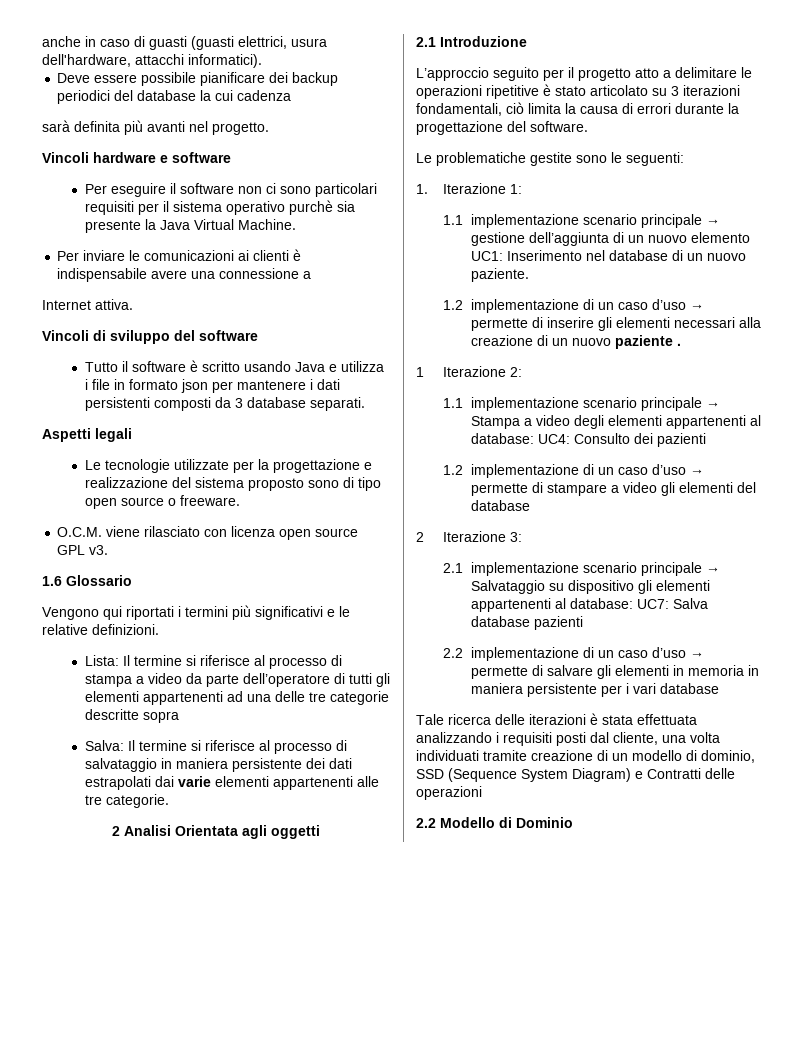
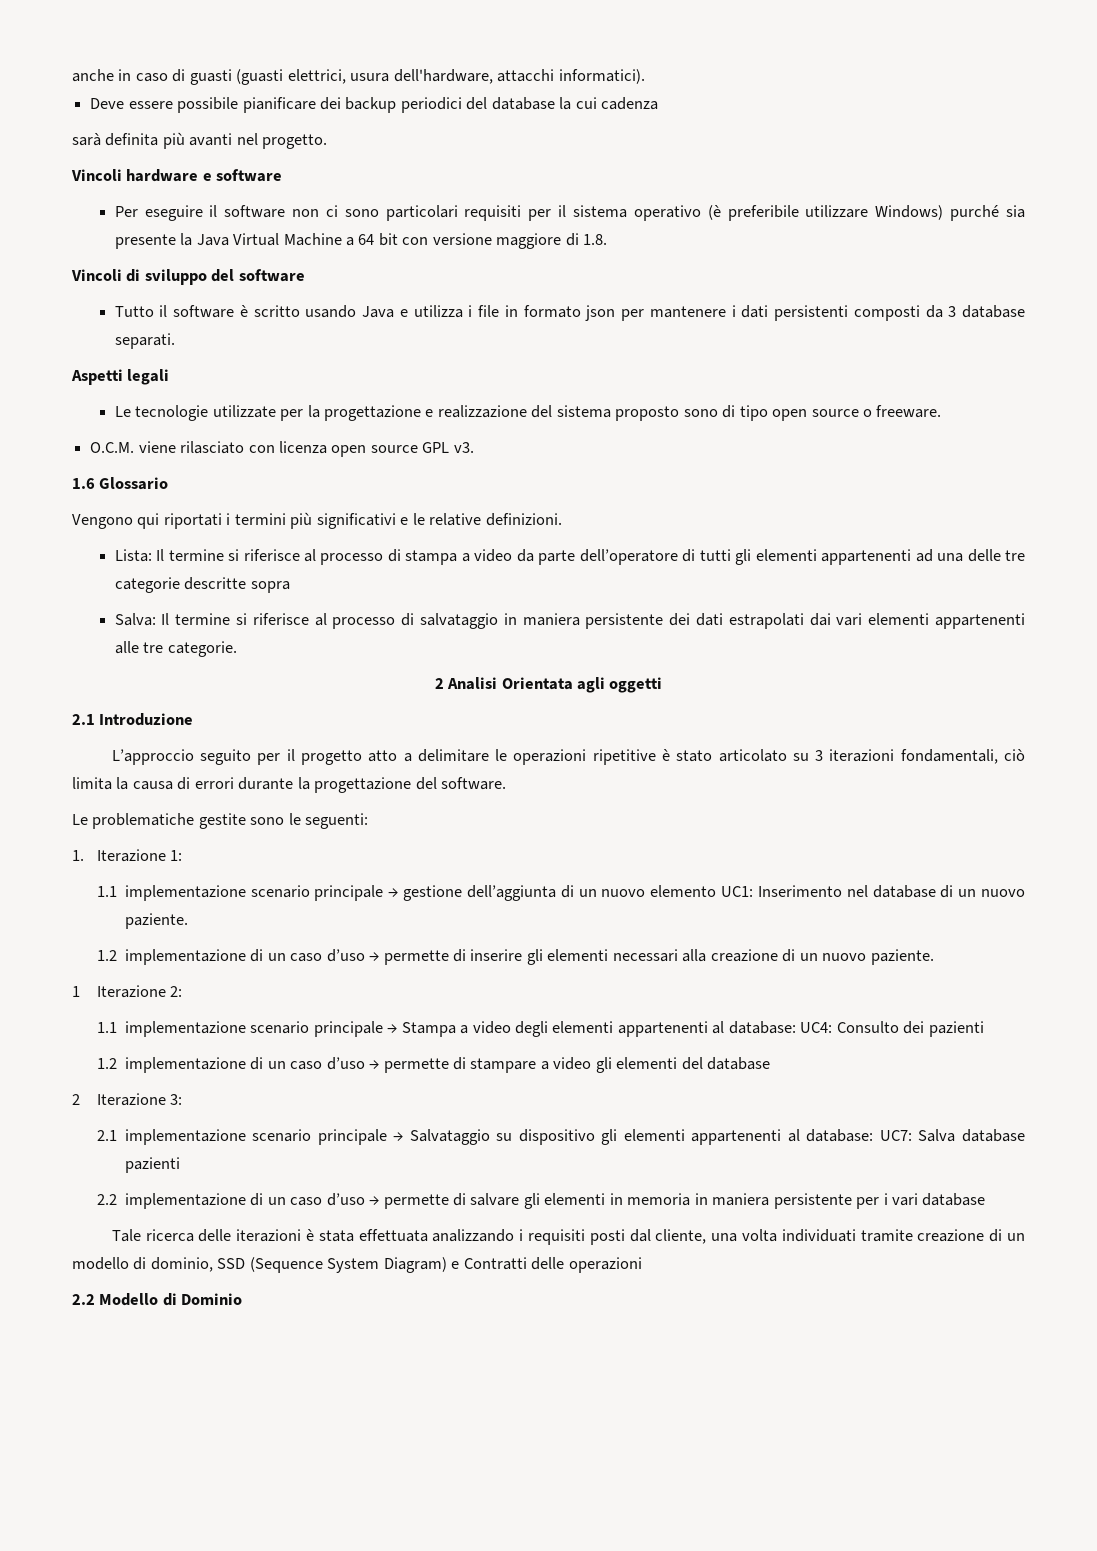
[288,200,333,215] purchè -> [707,205,1000,221] (è preferibile utilizzare Windows) purché
[237,219,296,230] [57,249,302,261] [57,268,312,282] [42,299,133,310] Machine. // Per inviare le comunicazioni ai clienti è indispensabile avere una connessione a // Internet attiva. -> [283,233,608,249] Machine a 64 bit con versione maggiore di 1.8.
[177,776,211,787] varie -> [836,613,863,626] vari
[614,335,681,349] paziente . -> [870,949,934,965] paziente.

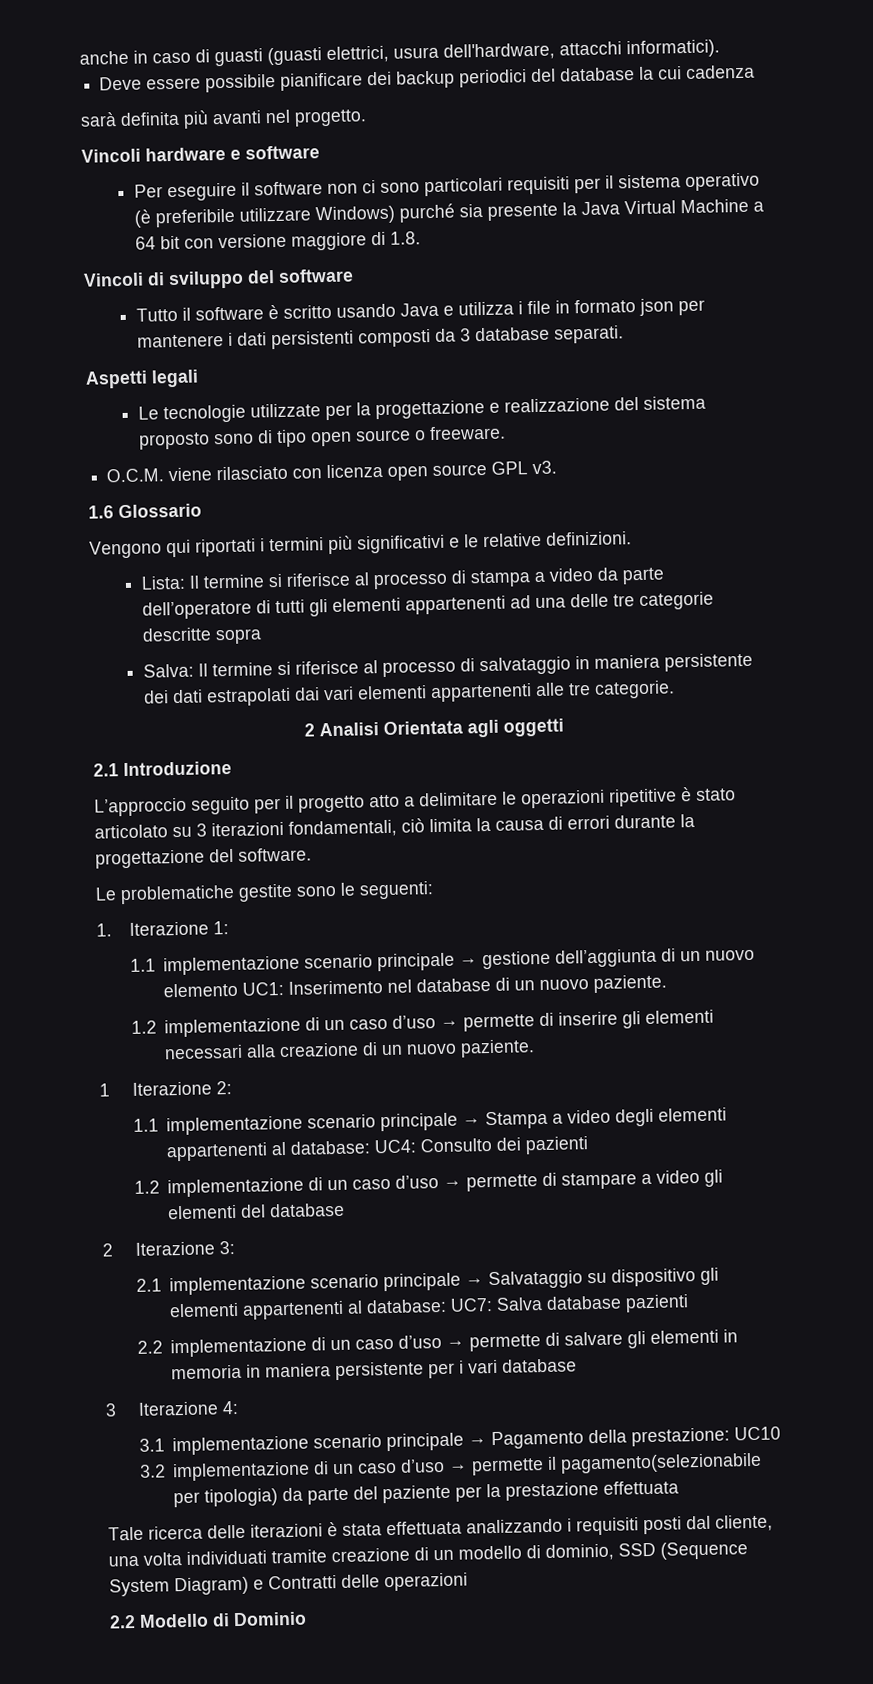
(986, 1199) none -> [105,1400,239,1417] [138,1426,782,1456] [139,1452,763,1482] [173,1480,680,1508] // 3 Iterazione 4: // 3.1 implementazione scenario principale → Pagamento della prestazione: UC10 // 3.2 implementazione di un caso d’uso → permette il pagamento(selezionabile per tipologia) da parte del paziente per la prestazione effettuata

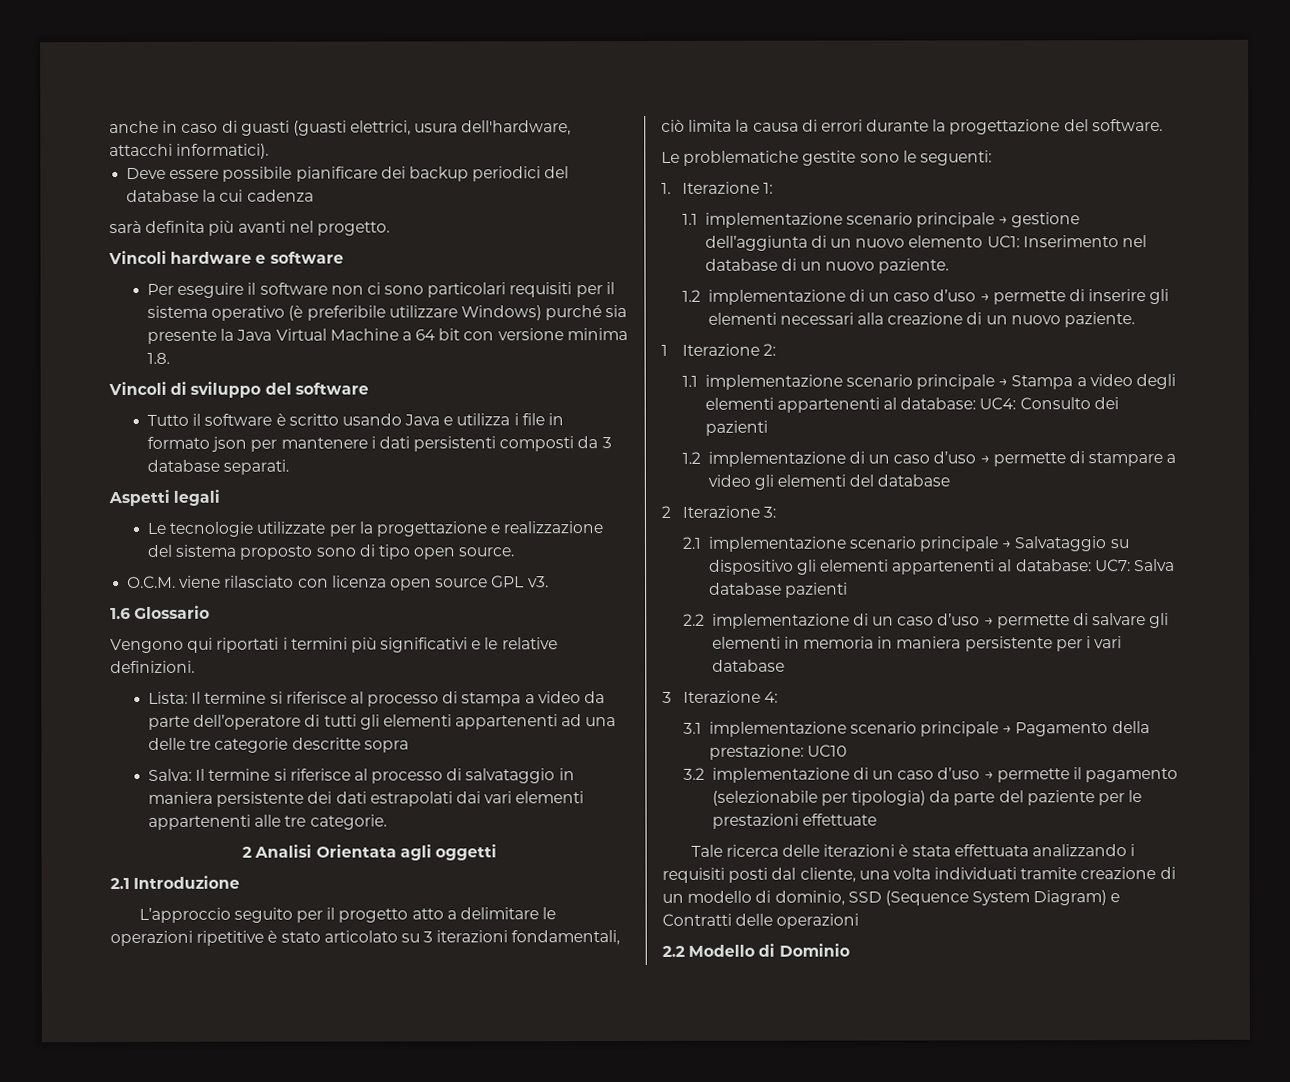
[290,231,386,251] maggiore di -> [566,328,628,341] minima
[355,425,506,442] source o freeware. -> [459,547,516,557] source.
[560,1452,763,1474] pagamento(selezionabile -> [1085,767,1179,783] [711,790,818,806] pagamento (selezionabile
[486,1480,680,1501] la prestazione effettuata -> [1128,790,1143,803] [711,813,877,829] le prestazioni effettuate

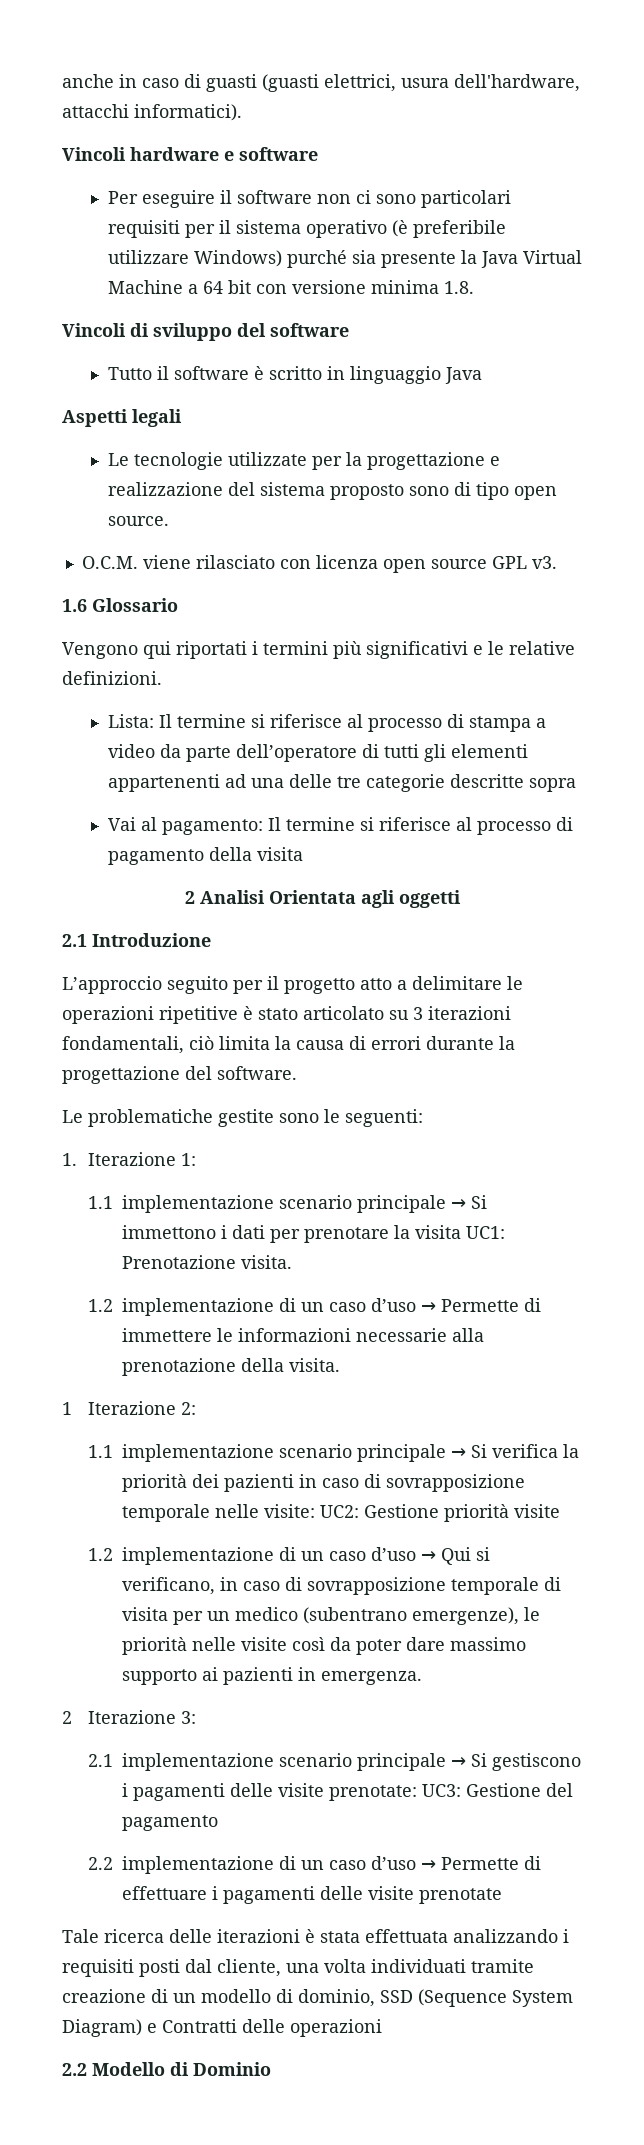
[126,166,570,182] [126,189,314,202] [109,220,390,236] // Deve essere possibile pianificare dei backup periodici del database la cui cadenza // sarà definita più avanti nel progetto. -> (242, 112) none
[341,413,565,426] [146,436,612,452] [146,459,290,475] usando Java e utilizza i file in formato json per mantenere i dati persistenti composti da 3 database separati. -> [326,366,482,384] in linguaggio Java
[147,768,575,784] [147,791,585,807] [147,814,387,830] Salva: Il termine si riferisce al processo di salvataggio in maniera persistente dei dati estrapolati dai vari elementi appartenenti alle tre categorie. -> [107,817,573,835] [107,847,303,865] Vai al pagamento: Il termine si riferisce al processo di pagamento della visita
[1011,212,1081,228] [704,235,1147,251] [704,258,950,274] [681,288,1170,305] [707,312,1135,328] gestione dell’aggiunta di un nuovo elemento UC1: Inserimento nel database di un nuovo paziente. // 1.2 implementazione di un caso d’uso → permette di inserire gli elementi necessari alla creazione di un nuovo paziente. -> [470,1195,487,1209] [121,1225,505,1243] [121,1255,292,1269] [87,1298,541,1316] [121,1328,484,1342] [121,1358,340,1376] Si immettono i dati per prenotare la visita UC1: Prenotazione visita. // 1.2 implementazione di un caso d’uso → Permette di immettere le informazioni necessarie alla prenotazione della visita.
[1011,373,1176,390] [704,397,1119,413] [704,420,768,436] [681,451,1177,467] [707,474,951,490] Stampa a video degli elementi appartenenti al database: UC4: Consulto dei pazienti // 1.2 implementazione di un caso d’uso → permette di stampare a video gli elementi del database -> [470,1444,579,1458] [121,1474,525,1492] [121,1504,560,1522] [87,1547,490,1565] [121,1577,561,1595] [121,1607,540,1625] [121,1637,526,1655] [121,1667,422,1685] Si verifica la priorità dei pazienti in caso di sovrapposizione temporale nelle visite: UC2: Gestione priorità visite // 1.2 implementazione di un caso d’uso → Qui si verificano, in caso di sovrapposizione temporale di visita per un medico (subentrano emergenze), le priorità nelle visite così da poter dare massimo supporto ai pazienti in emergenza.
[1014,536,1130,552] [708,558,1175,575] [708,582,848,598] Salvataggio su dispositivo gli elementi appartenenti al database: UC7: Salva database pazienti -> [470,1753,581,1771] [121,1783,573,1801] [121,1815,218,1831] Si gestiscono i pagamenti delle visite prenotate: UC3: Gestione del pagamento
[996,612,1170,629] [711,636,1123,652] [711,659,785,672] [662,690,779,703] [682,721,1150,737] [708,744,847,760] [682,767,1179,783] [711,790,1143,806] [711,813,877,829] permette di salvare gli elementi in memoria in maniera persistente per i vari database // 3 Iterazione 4: // 3.1 implementazione scenario principale → Pagamento della prestazione: UC10 // 3.2 implementazione di un caso d’uso → permette il pagamento (selezionabile per tipologia) da parte del paziente per le prestazioni effettuate -> [440,1856,541,1870] [121,1886,502,1904] Permette di effettuare i pagamenti delle visite prenotate

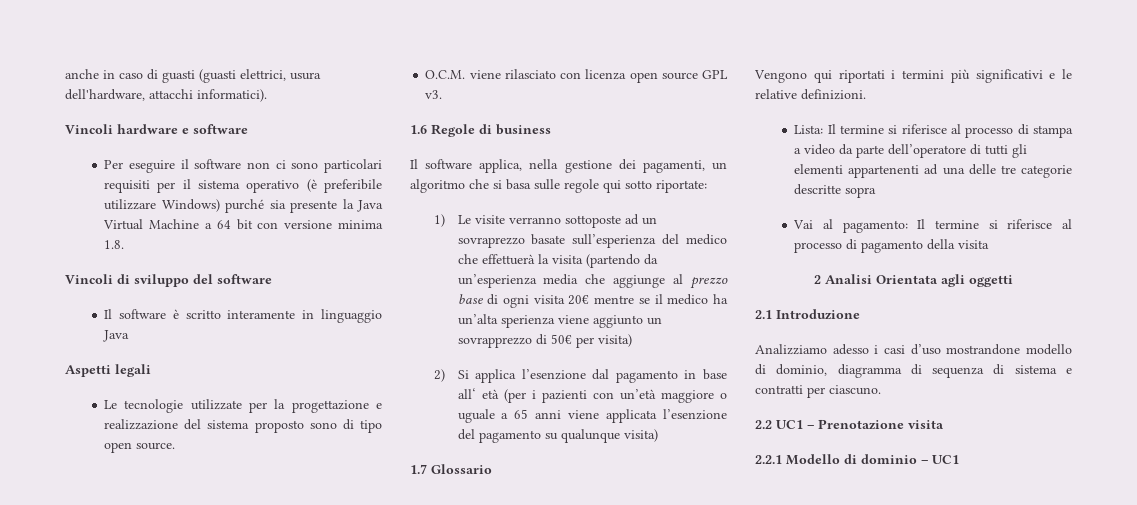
[107,366,169,380] Tutto il -> [104,309,113,319] Il
(322, 373) none -> [227,310,296,319] interamente
(87, 605) none -> [431,124,551,137] [410,159,727,173] [410,179,707,193] [433,214,657,228] [457,234,727,248] [457,254,658,268] [457,274,728,289] [457,294,728,308] [457,314,662,328] [457,334,632,348] [433,369,727,383] [457,388,727,403] [457,409,727,423] [457,429,658,443] [410,464,427,474] Regole di business // Il software applica, nella gestione dei pagamenti, un algoritmo che si basa sulle regole qui sotto riportate: // 1) Le visite verranno sottoposte ad un sovraprezzo basate sull’esperienza del medico che effettuerà la visita (partendo da un’esperienza media che aggiunge al prezzo base di ogni visita 20€ mentre se il medico ha un’alta sperienza viene aggiunto un sovrapprezzo di 50€ per visita) // 2) Si applica l’esenzione dal pagamento in base all‘ età (per i pazienti con un’età maggiore o uguale a 65 anni viene applicata l’esenzione del pagamento su qualunque visita) // 1.7
[62,976,523,994] [62,1006,511,1024] [62,1036,515,1054] [62,1066,297,1084] [62,1109,423,1127] [62,1152,196,1166] [87,1195,487,1213] [121,1225,505,1243] [121,1255,292,1269] [87,1298,541,1316] [121,1328,484,1342] [121,1358,340,1376] [62,1401,196,1415] [87,1444,579,1462] [121,1474,525,1492] [121,1504,560,1522] [87,1547,490,1565] [121,1577,561,1595] [121,1607,540,1625] [121,1637,526,1655] [121,1667,422,1685] [62,1710,196,1724] [87,1753,581,1771] [121,1783,573,1801] [121,1815,218,1831] [87,1856,541,1874] [121,1886,502,1904] [62,1929,569,1943] [62,1959,534,1977] [62,1989,573,2007] [62,2019,382,2037] [62,2062,271,2076] L’approccio seguito per il progetto atto a delimitare le operazioni ripetitive è stato articolato su 3 iterazioni fondamentali, ciò limita la causa di errori durante la progettazione del software. // Le problematiche gestite sono le seguenti: // 1. Iterazione 1: // 1.1 implementazione scenario principale → Si immettono i dati per prenotare la visita UC1: Prenotazione visita. // 1.2 implementazione di un caso d’uso → Permette di immettere le informazioni necessarie alla prenotazione della visita. // 1 Iterazione 2: // 1.1 implementazione scenario principale → Si verifica la priorità dei pazienti in caso di sovrapposizione temporale nelle visite: UC2: Gestione priorità visite // 1.2 implementazione di un caso d’uso → Qui si verificano, in caso di sovrapposizione temporale di visita per un medico (subentrano emergenze), le priorità nelle visite così da poter dare massimo supporto ai pazienti in emergenza. // 2 Iterazione 3: // 2.1 implementazione scenario principale → Si gestiscono i pagamenti delle visite prenotate: UC3: Gestione del pagamento // 2.2 implementazione di un caso d’uso → Permette di effettuare i pagamenti delle visite prenotate // Tale ricerca delle iterazioni è stata effettuata analizzando i requisiti posti dal cliente, una volta individuati tramite creazione di un modello di dominio, SSD (Sequence System Diagram) e Contratti delle operazioni // 2.2 Modello di Dominio -> [755,344,1072,355] [755,364,1072,378] [755,385,881,398] [755,419,944,430] [755,454,959,465] Analizziamo adesso i casi d’uso mostrandone modello di dominio, diagramma di sequenza di sistema e contratti per ciascuno. // 2.2 UC1 – Prenotazione visita // 2.2.1 Modello di dominio – UC1

